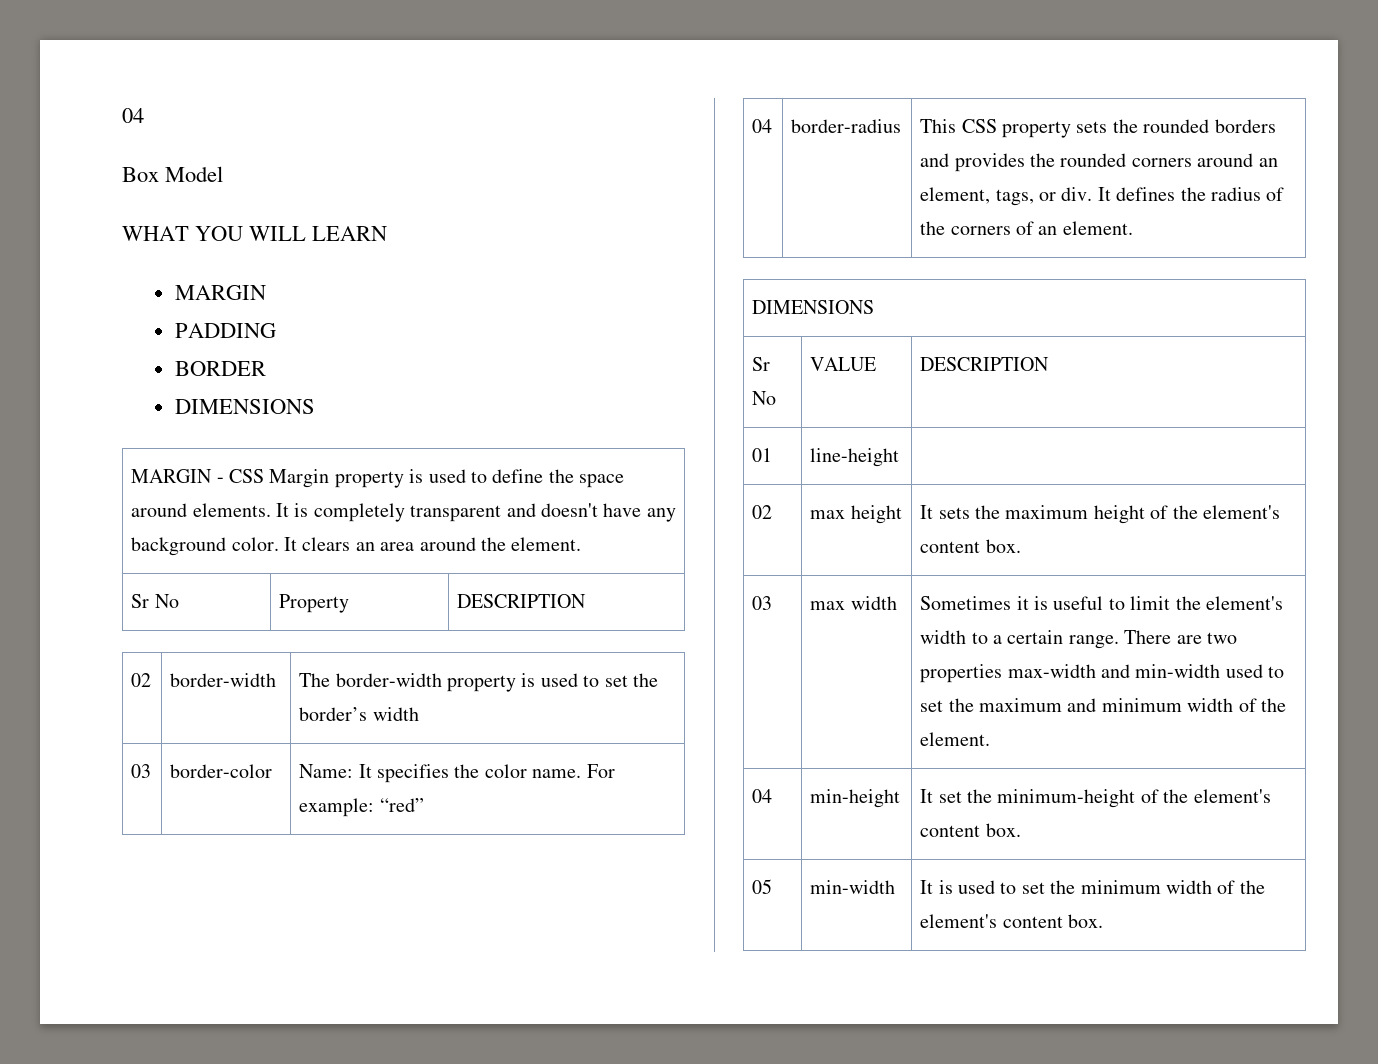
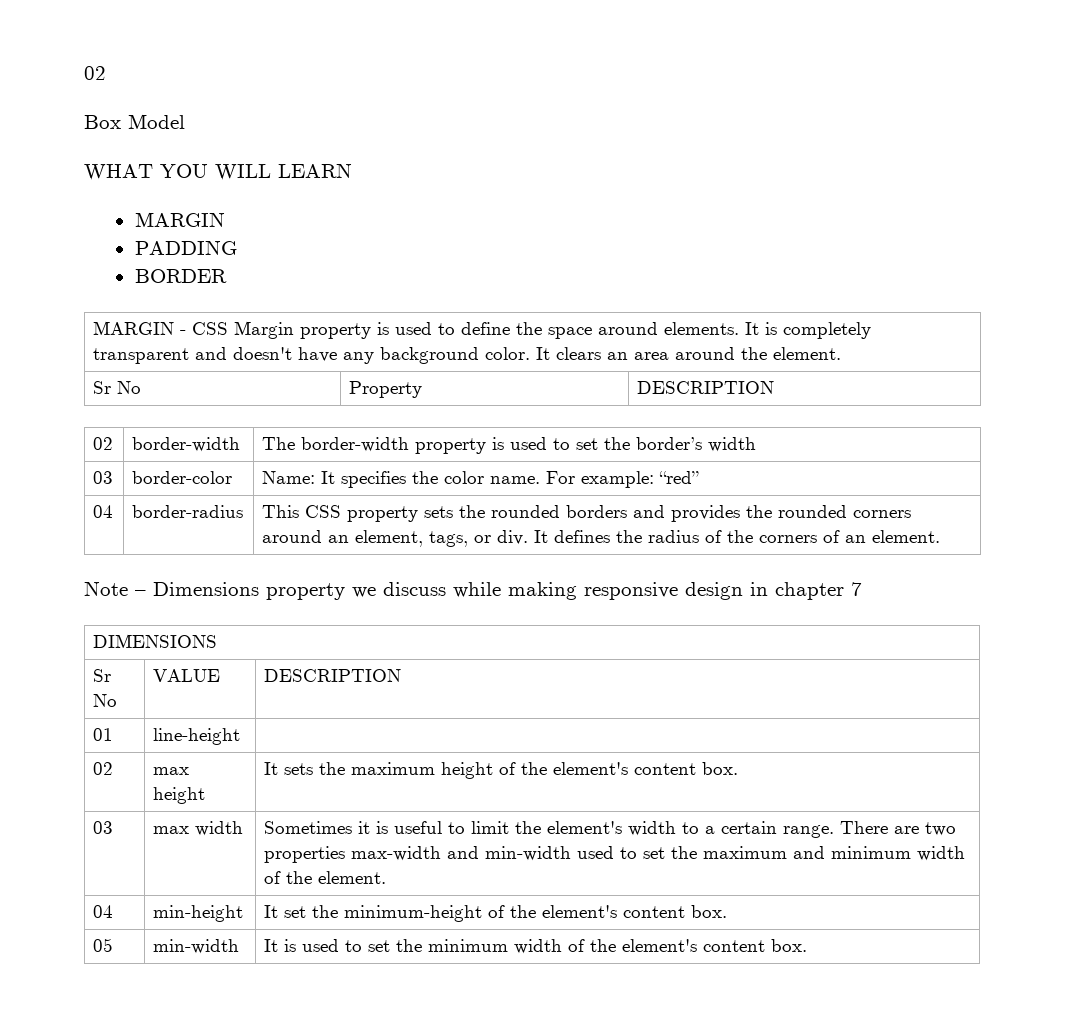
[122,108,144,123] 04 -> [84,66,106,80] 02
[175,399,316,414] // DIMENSIONS -> (227, 276) none
(1133, 228) none -> [84,581,862,600] // Note – Dimensions property we discuss while making responsive design in chapter 7

